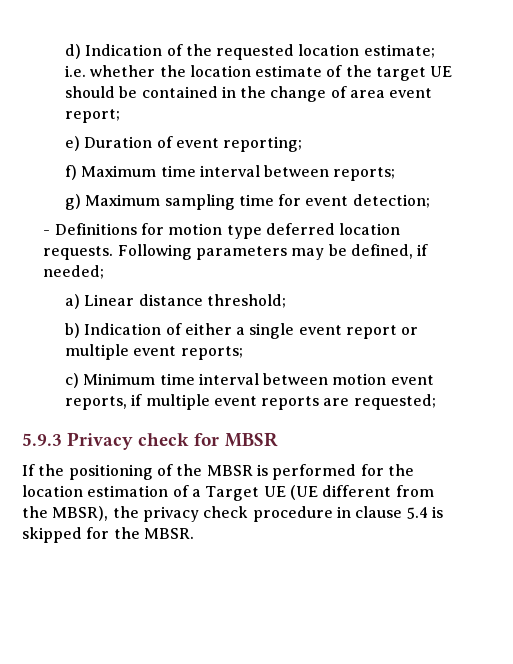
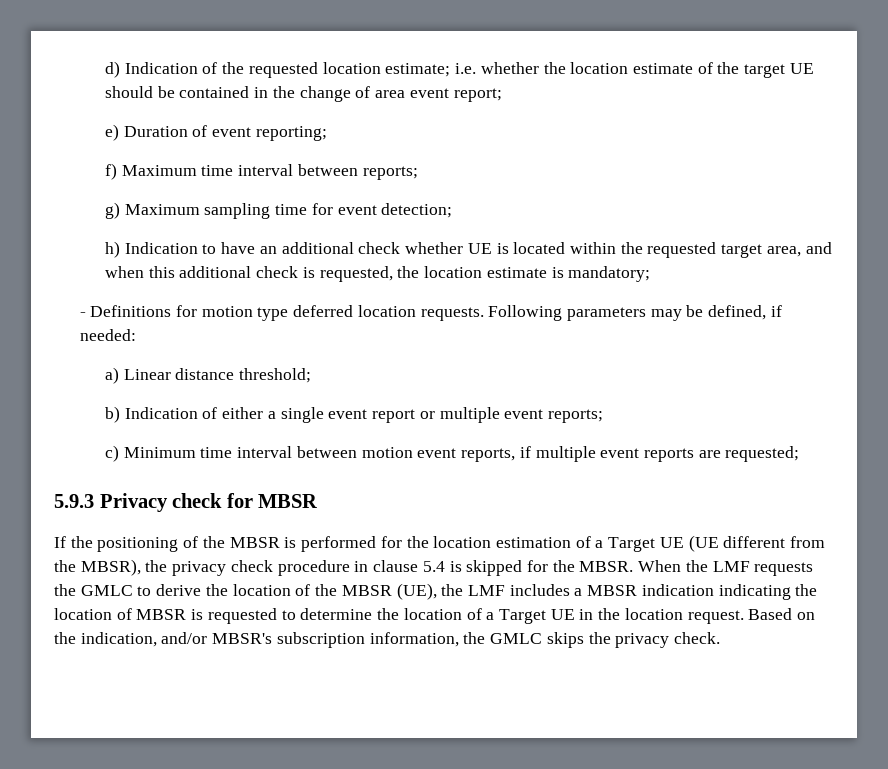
(430, 201) none -> [104,241,832,258] [104,266,651,282] // h) Indication to have an additional check whether UE is located within the requested target area, and when this additional check is requested, the location estimate is mandatory;
[43,265,105,279] needed; -> [79,329,136,341] needed:
(194, 533) none -> [638,560,814,576] [54,583,818,600] [54,608,816,624] [54,632,720,648] When the LMF requests the GMLC to derive the location of the MBSR (UE), the LMF includes a MBSR indication indicating the location of MBSR is requested to determine the location of a Target UE in the location request. Based on the indication, and/or MBSR's subscription information, the GMLC skips the privacy check.

